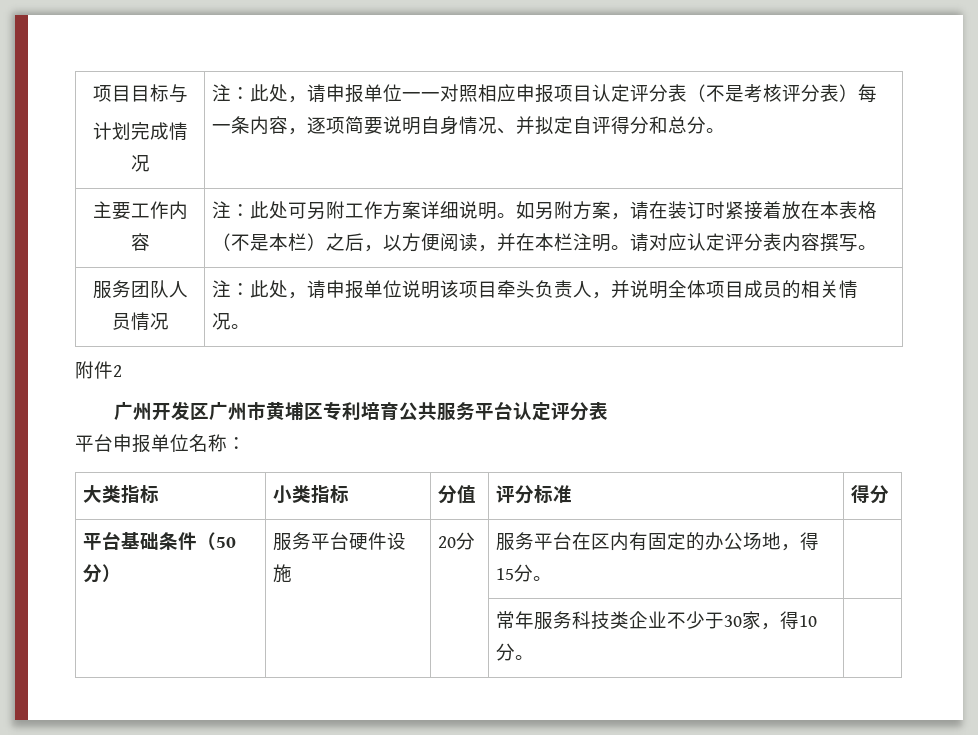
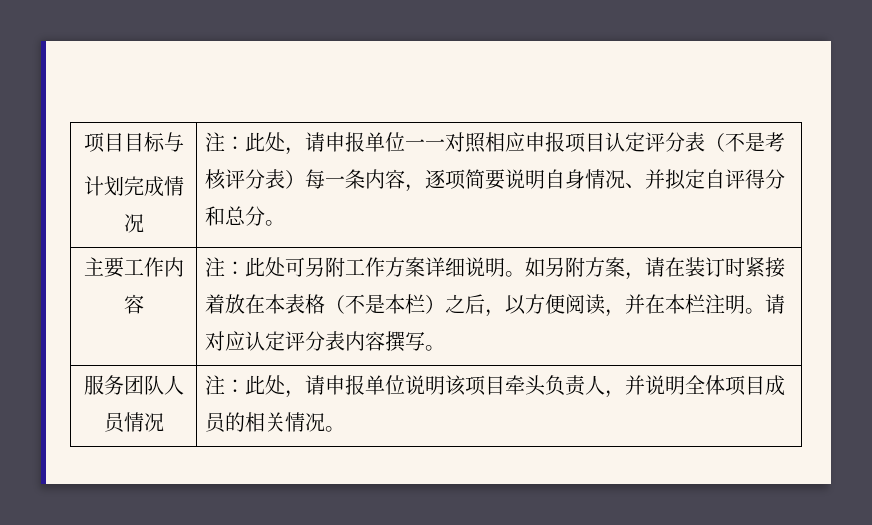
[75,361,122,379] [113,401,608,421] [75,434,246,453] [83,484,160,503] [273,484,350,504] [438,485,477,504] [496,485,573,504] [851,485,890,504] [83,531,237,550] [83,564,122,583] [273,532,407,551] [273,564,293,583] [438,532,476,550] [496,532,820,551] [496,564,553,582] [496,611,818,630] [496,643,535,661] // 附件2 // 广州开发区广州市黄埔区专利培育公共服务平台认定评分表 // 平台申报单位名称： // 大类指标 | 小类指标 | 分值 | 评分标准 | 得分 // 平台基础条件（50分） | 服务平台硬件设施 | 20分 | 服务平台在区内有固定的办公场地，得15分。 | // | | | 常年服务科技类企业不少于30家，得10分。 | -> (346, 429) none

